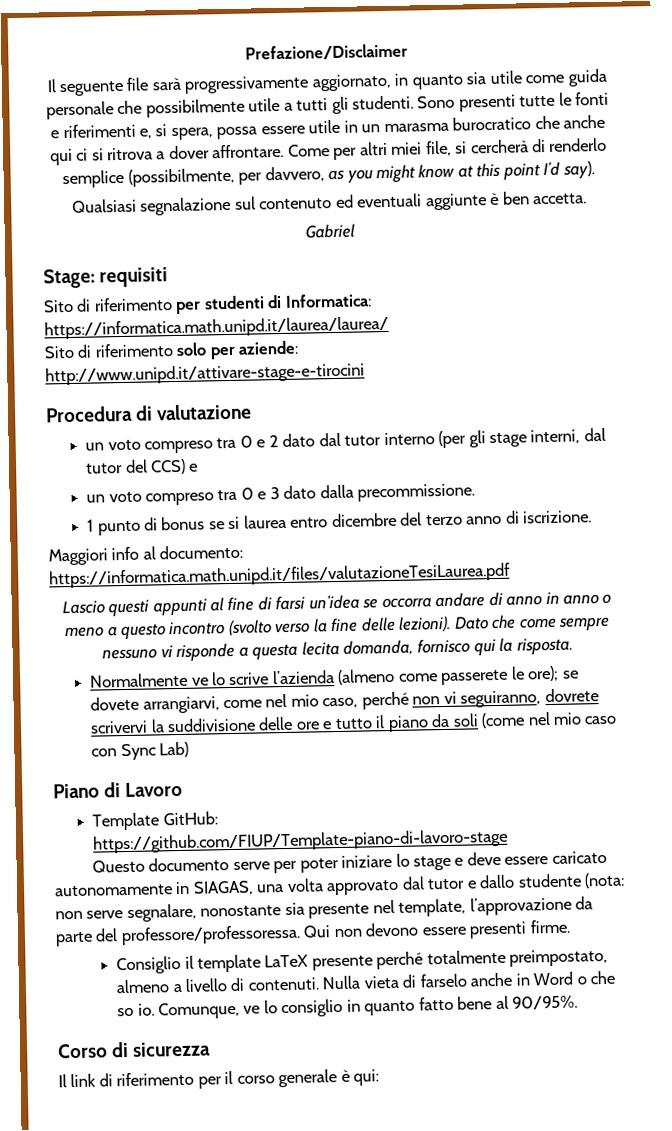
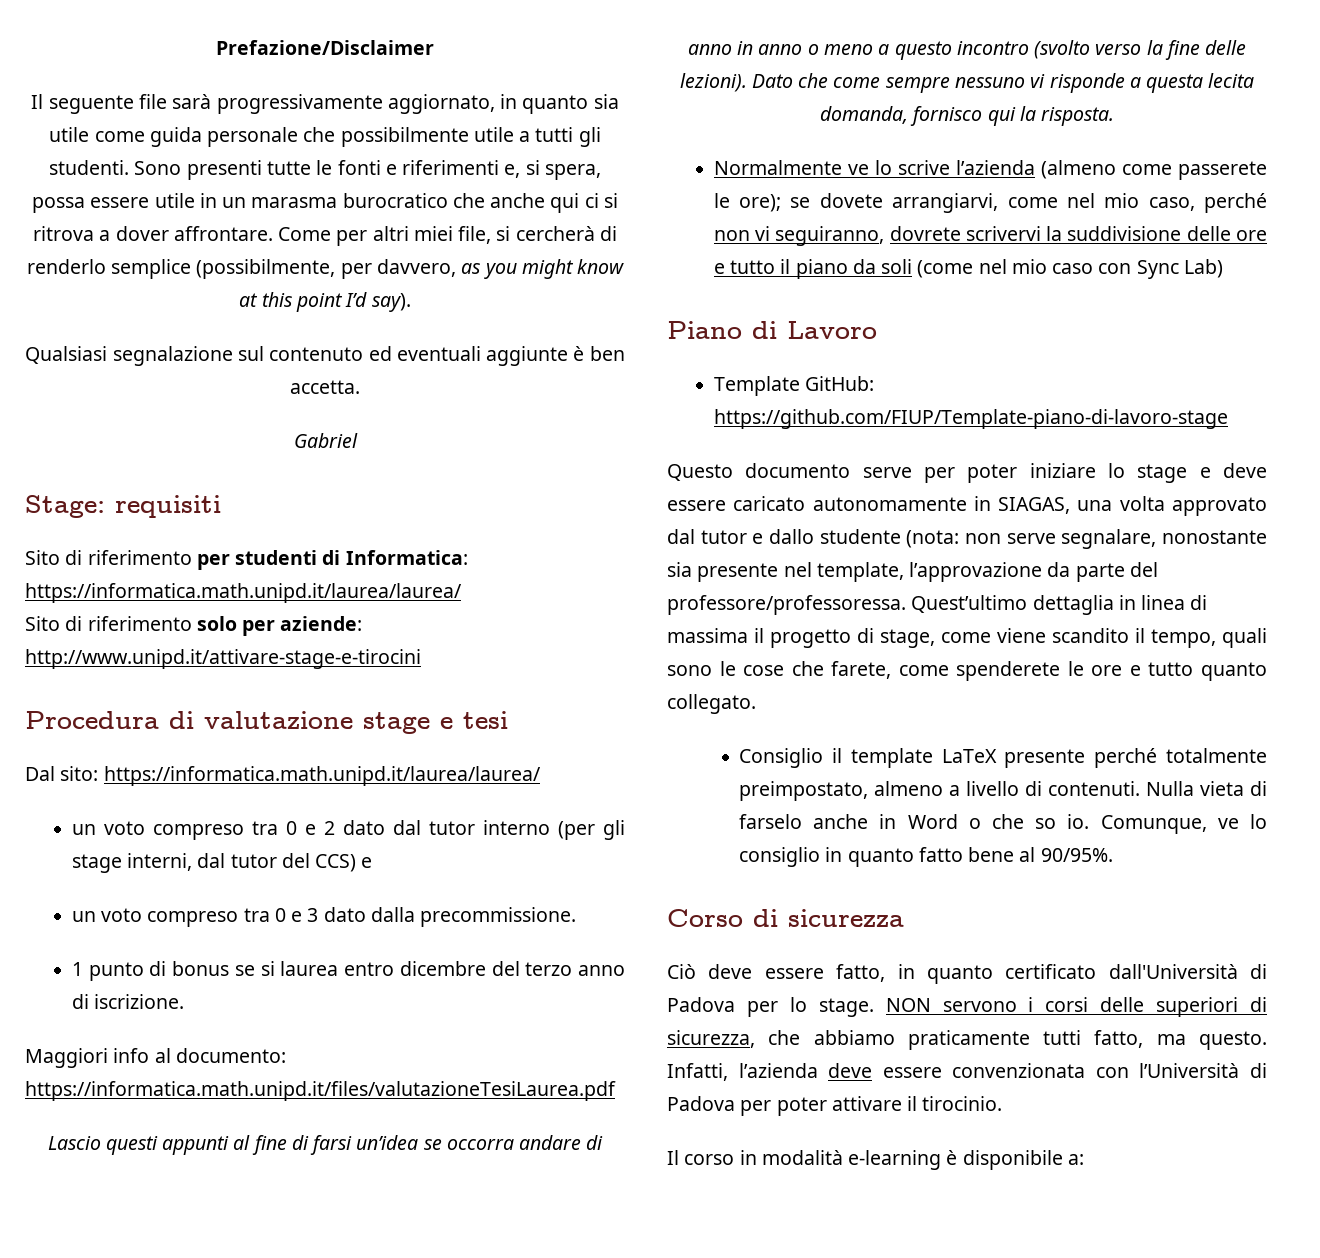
(253, 412) none -> [363,711,508,734] [25,766,541,786] stage e tesi // Dal sito: https://informatica.math.unipd.it/laurea/laurea/
[303,919,570,939] Qui non devono essere presenti firme. -> [911,595,1208,615] [667,628,1267,648] [667,661,1267,681] [667,694,756,714] Quest’ultimo dettaglia in linea di massima il progetto di stage, come viene scandito il tempo, quali sono le cose che farete, come spenderete le ore e tutto quanto collegato.
[58,1069,380,1089] Il link di riferimento per il corso generale è qui: -> [667,964,1267,984] [667,997,1267,1017] [667,1030,1267,1050] [667,1063,1267,1081] [667,1096,1003,1116] [667,1150,1084,1170] Ciò deve essere fatto, in quanto certificato dall'Università di Padova per lo stage. NON servono i corsi delle superiori di sicurezza, che abbiamo praticamente tutti fatto, ma questo. Infatti, l’azienda deve essere convenzionata con l’Università di Padova per poter attivare il tirocinio. // Il corso in modalità e-learning è disponibile a:

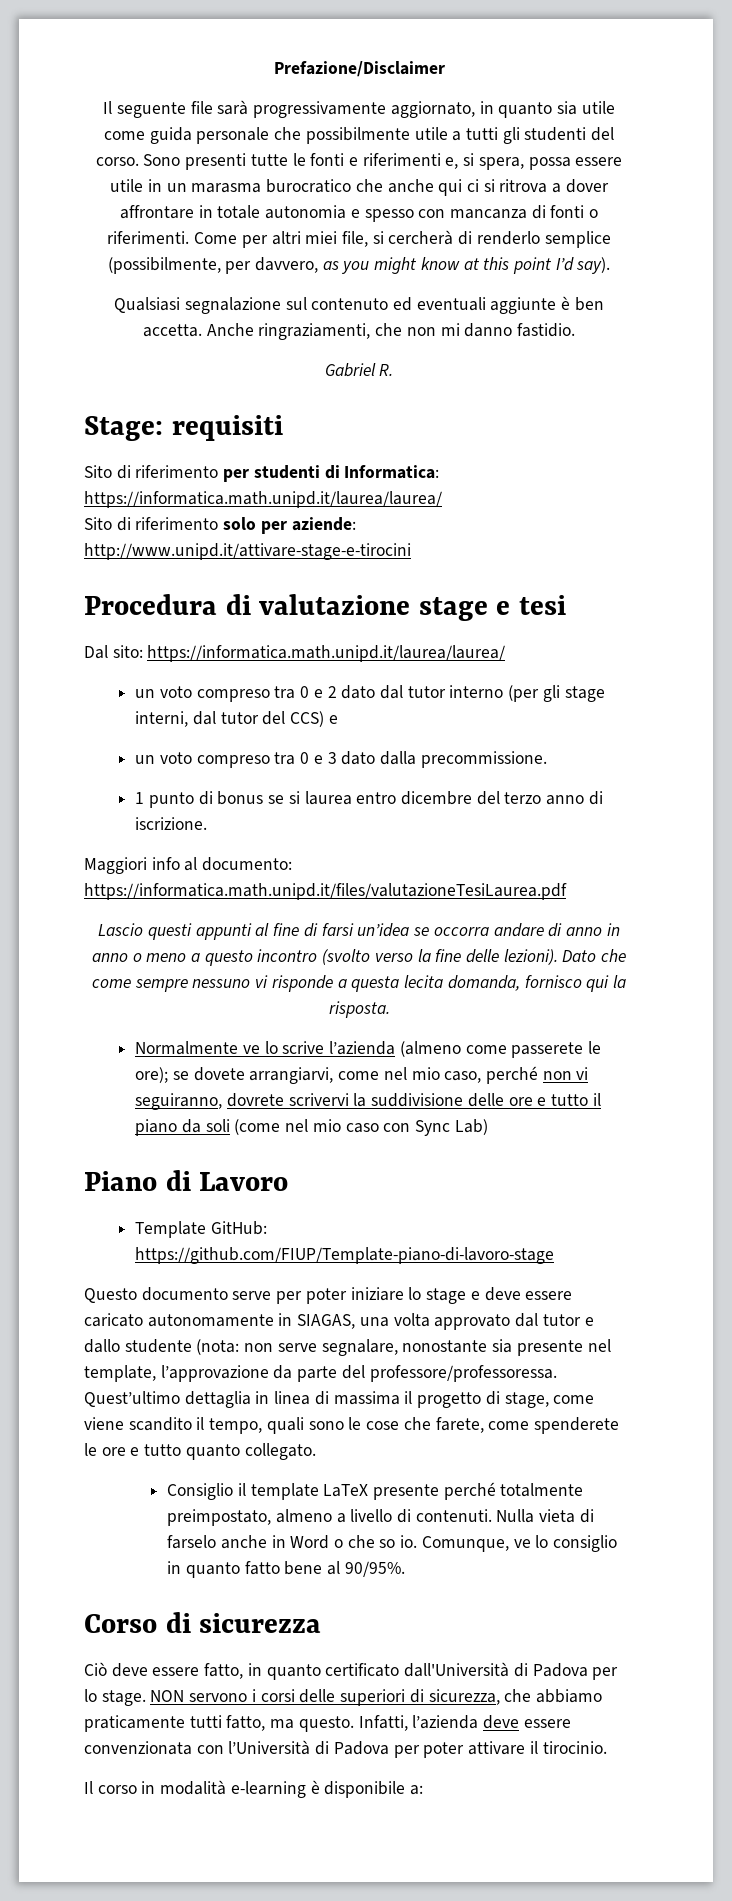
[49,160,130,175] studenti. -> [524,127,615,141] [95,157,139,166] studenti del corso.
[173,226,273,241] affrontare. -> [119,205,599,222] [107,231,190,244] affrontare in totale autonomia e spesso con mancanza di fonti o riferimenti.
(360, 387) none -> [206,323,576,340] Anche ringraziamenti, che non mi danno fastidio.
(358, 440) none -> [379,364,394,376] R.

